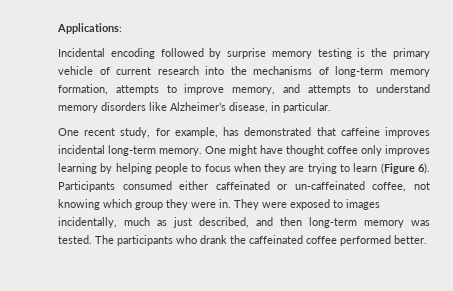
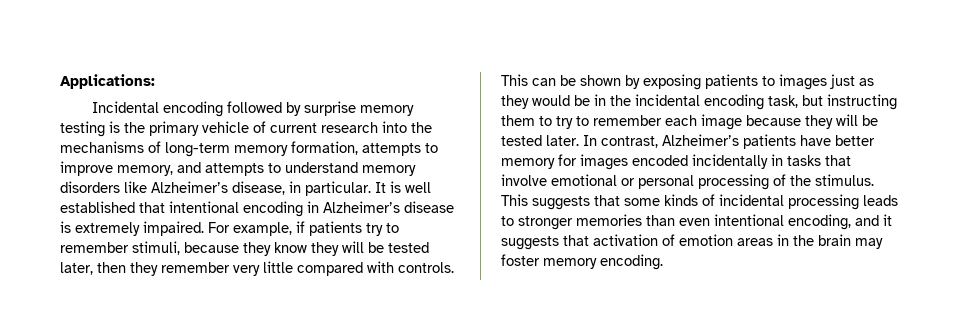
[58,127,431,138] [58,145,430,156] [58,163,431,174] [58,181,430,192] [58,199,380,210] [58,217,430,228] [58,235,427,246] // One recent study, for example, has demonstrated that caffeine improves incidental long-term memory. One might have thought coffee only improves learning by helping people to focus when they are trying to learn (Figure 6). Participants consumed either caffeinated or un-caffeinated coffee, not knowing which group they were in. They were exposed to images incidentally, much as just described, and then long-term memory was tested. The participants who drank the caffeinated coffee performed better. -> [375,181,431,193] [60,201,454,217] [60,221,399,236] [60,241,429,256] [60,261,454,276] [501,74,874,90] [501,94,897,110] [501,114,878,130] [501,134,875,149] [501,154,851,170] [501,174,874,190] [501,194,898,210] [501,214,892,230] [501,234,883,250] [501,254,663,270] It is well established that intentional encoding in Alzheimer’s disease is extremely impaired. For example, if patients try to remember stimuli, because they know they will be tested later, then they remember very little compared with controls. This can be shown by exposing patients to images just as they would be in the incidental encoding task, but instructing them to try to remember each image because they will be tested later. In contrast, Alzheimer’s patients have better memory for images encoded incidentally in tasks that involve emotional or personal processing of the stimulus. This suggests that some kinds of incidental processing leads to stronger memories than even intentional encoding, and it suggests that activation of emotion areas in the brain may foster memory encoding.

